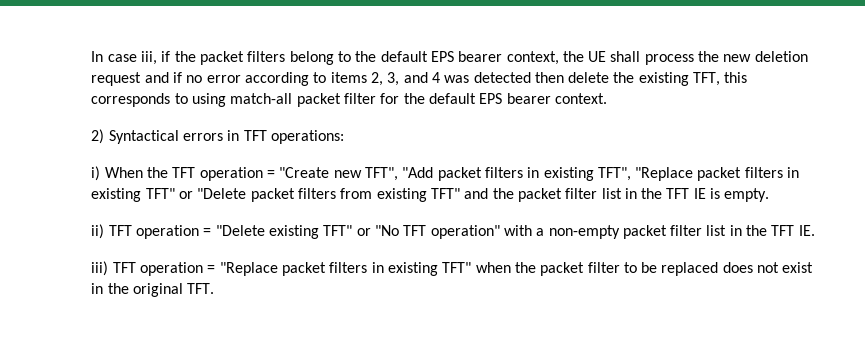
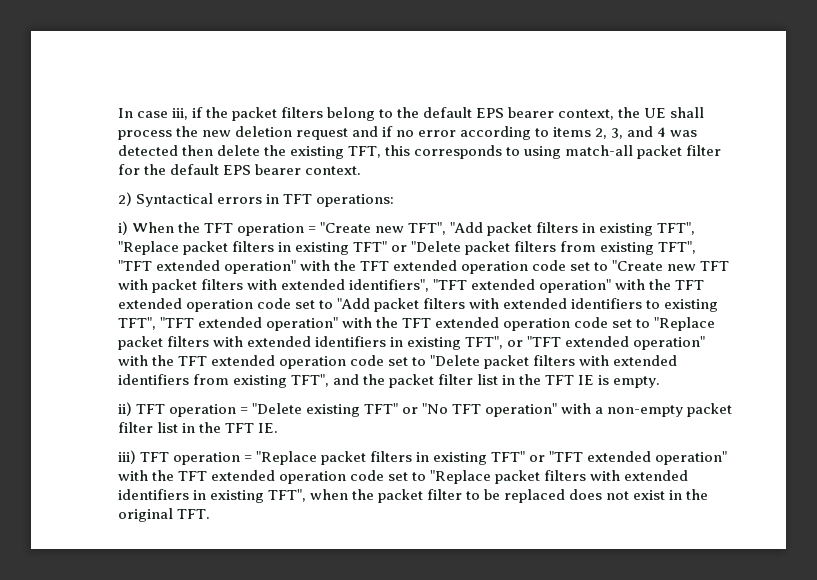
[430,188,460,199] TFT" -> [658,241,697,254] [117,260,730,274] [117,279,705,293] [117,298,719,312] [117,317,716,331] [117,336,706,350] [117,355,678,369] [117,374,329,388] TFT", "TFT extended operation" with the TFT extended operation code set to "Create new TFT with packet filters with extended identifiers", "TFT extended operation" with the TFT extended operation code set to "Add packet filters with extended identifiers to existing TFT", "TFT extended operation" with the TFT extended operation code set to "Replace packet filters with extended identifiers in existing TFT", or "TFT extended operation" with the TFT extended operation code set to "Delete packet filters with extended identifiers from existing TFT",
(472, 267) none -> [529,451,728,465] [117,470,689,484] [117,489,306,503] or "TFT extended operation" with the TFT extended operation code set to "Replace packet filters with extended identifiers in existing TFT",

